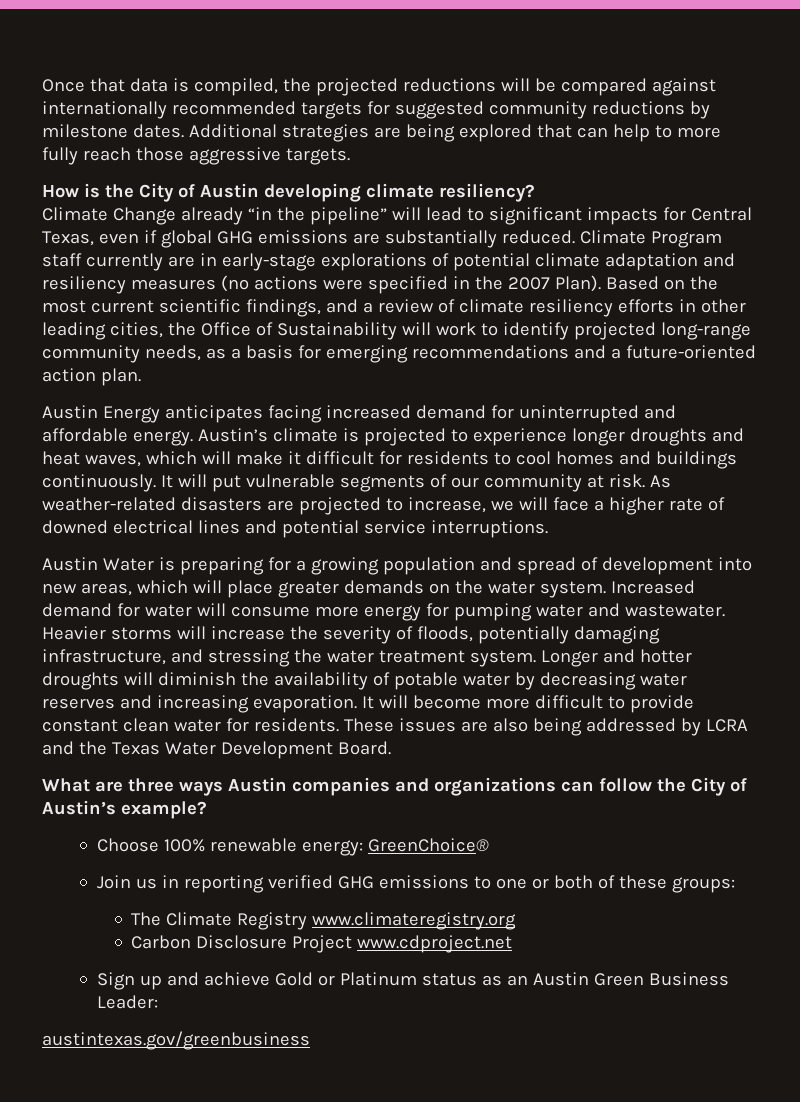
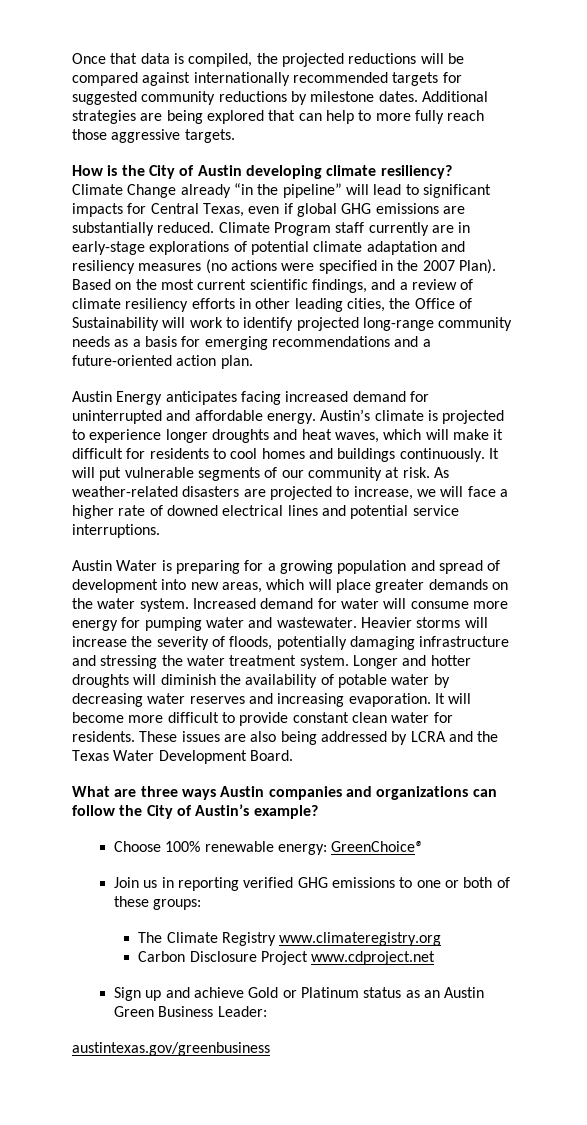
[144,345,201,361] needs, -> [72,336,110,347] needs
[42,649,166,665] infrastructure, -> [419,636,510,647] infrastructure

